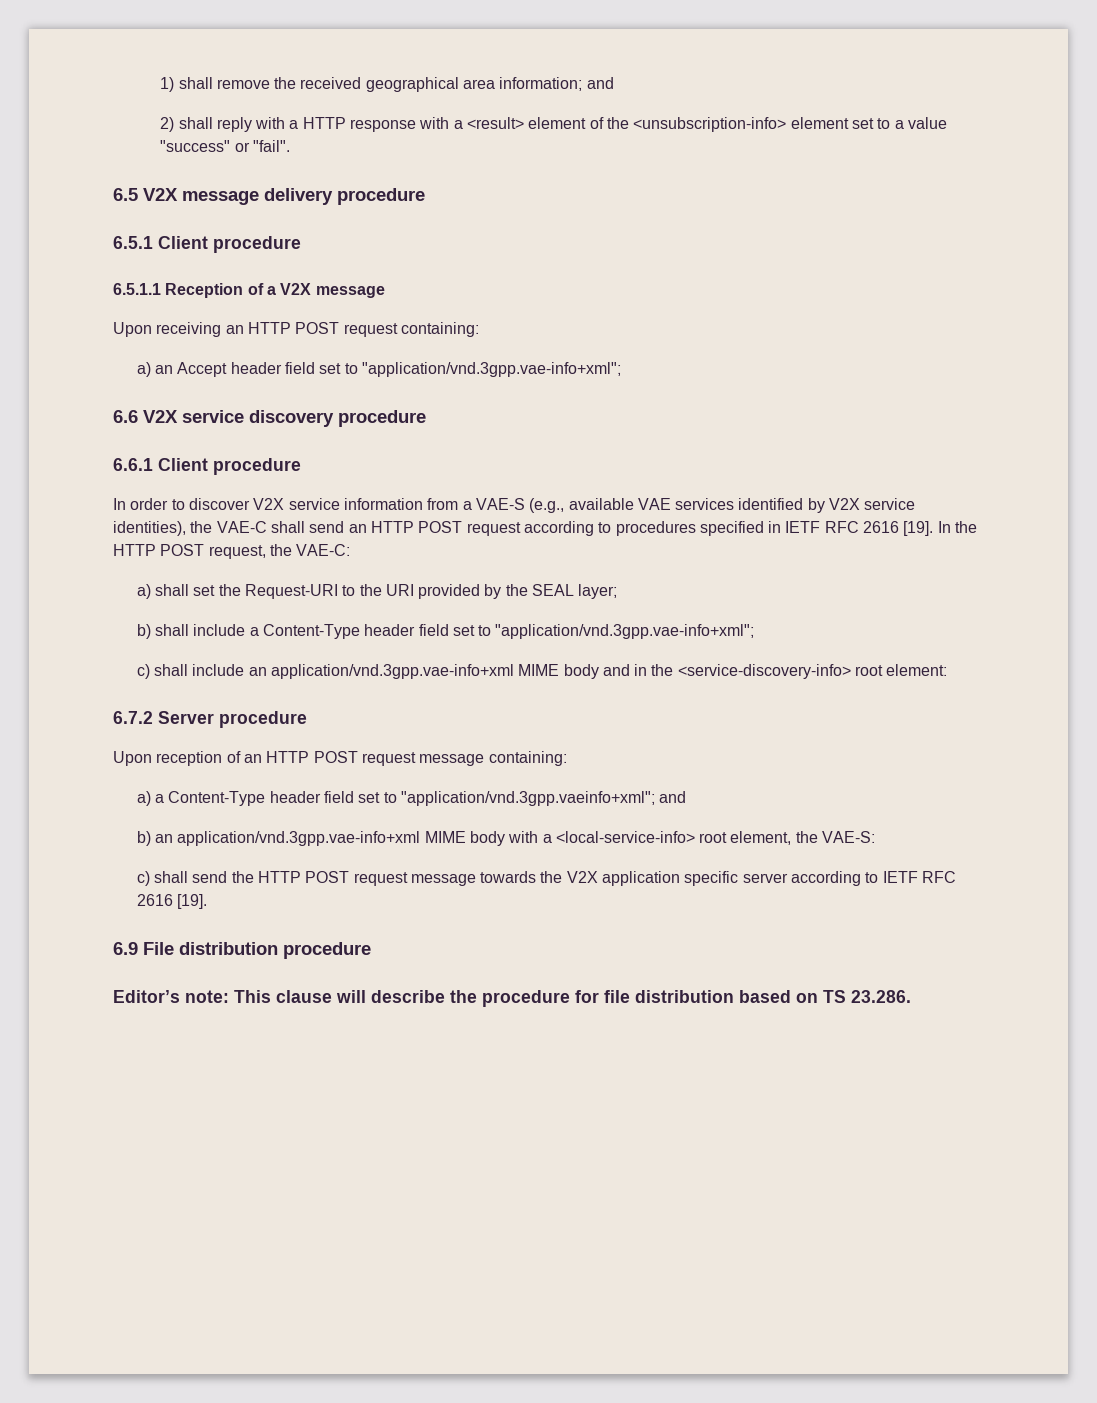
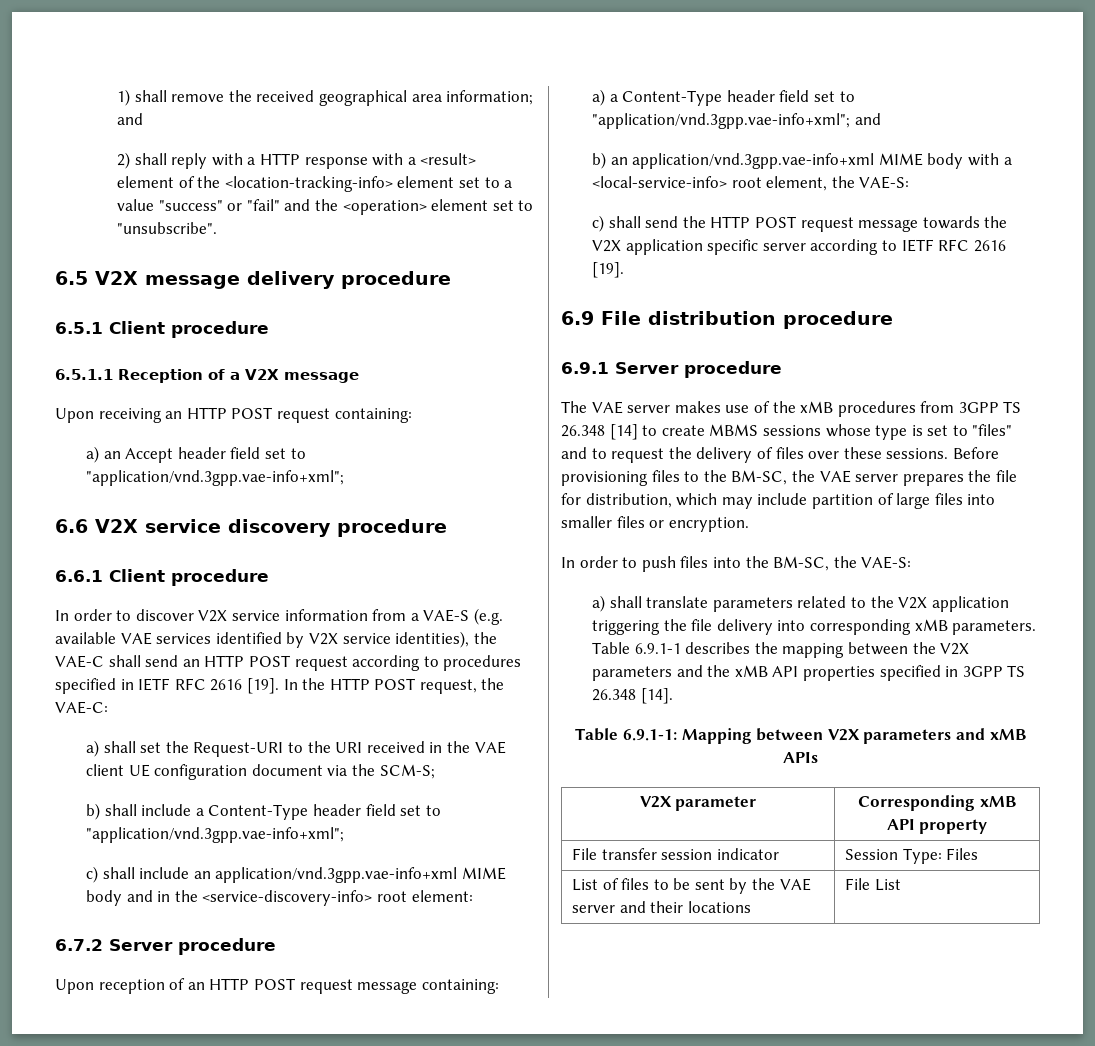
[633,117,787,132] <unsubscription-info> -> [224,176,393,192] <location-tracking-info>
[252,140,290,152] "fail". -> [246,199,534,215] [117,222,218,234] "fail" and the <operation> element set to "unsubscribe".
[529,498,565,513] (e.g., -> [473,608,503,625] (e.g.
[418,584,618,599] provided by the SEAL layer; -> [366,741,506,754] [86,764,435,780] received in the VAE client UE configuration document via the SCM-S;
[400,791,655,806] "application/vnd.3gpp.vaeinfo+xml"; -> [592,113,851,129] "application/vnd.3gpp.vae-info+xml";
[113,990,911,1007] Editor’s note: This clause will describe the procedure for file distribution based on TS 23.286. -> [561,361,782,378] [561,401,1022,417] [561,424,1013,440] [561,447,999,463] [561,470,1017,486] [561,493,996,509] [561,516,749,532] [561,556,912,572] [592,595,1009,612] [592,619,1037,635] [592,642,970,658] [592,665,1026,681] [592,688,673,704] [575,728,1026,744] [783,752,818,763] [639,796,757,811] [858,795,1016,811] [886,819,988,834] [571,848,779,860] [844,848,979,864] [571,878,811,894] [571,901,751,913] [844,878,901,891] 6.9.1 Server procedure // The VAE server makes use of the xMB procedures from 3GPP TS 26.348 [14] to create MBMS sessions whose type is set to "files" and to request the delivery of files over these sessions. Before provisioning files to the BM-SC, the VAE server prepares the file for distribution, which may include partition of large files into smaller files or encryption. // In order to push files into the BM-SC, the VAE-S: // a) shall translate parameters related to the V2X application triggering the file delivery into corresponding xMB parameters. Table 6.9.1-1 describes the mapping between the V2X parameters and the xMB API properties specified in 3GPP TS 26.348 [14]. // Table 6.9.1-1: Mapping between V2X parameters and xMB APIs // V2X parameter | Corresponding xMB API property // File transfer session indicator | Session Type: Files // List of files to be sent by the VAE server and their locations | File List

